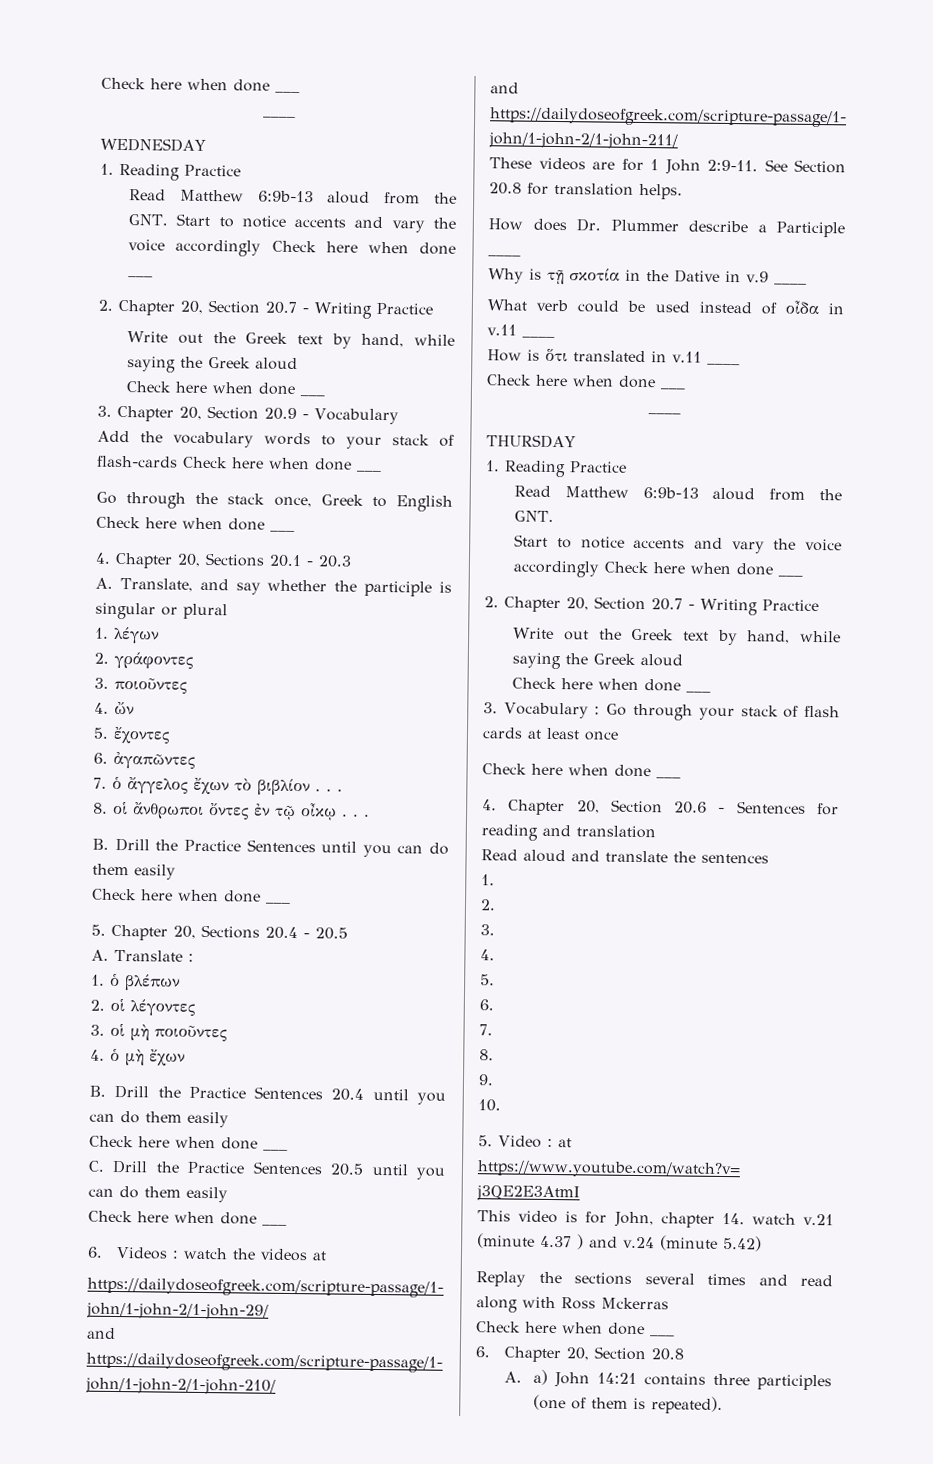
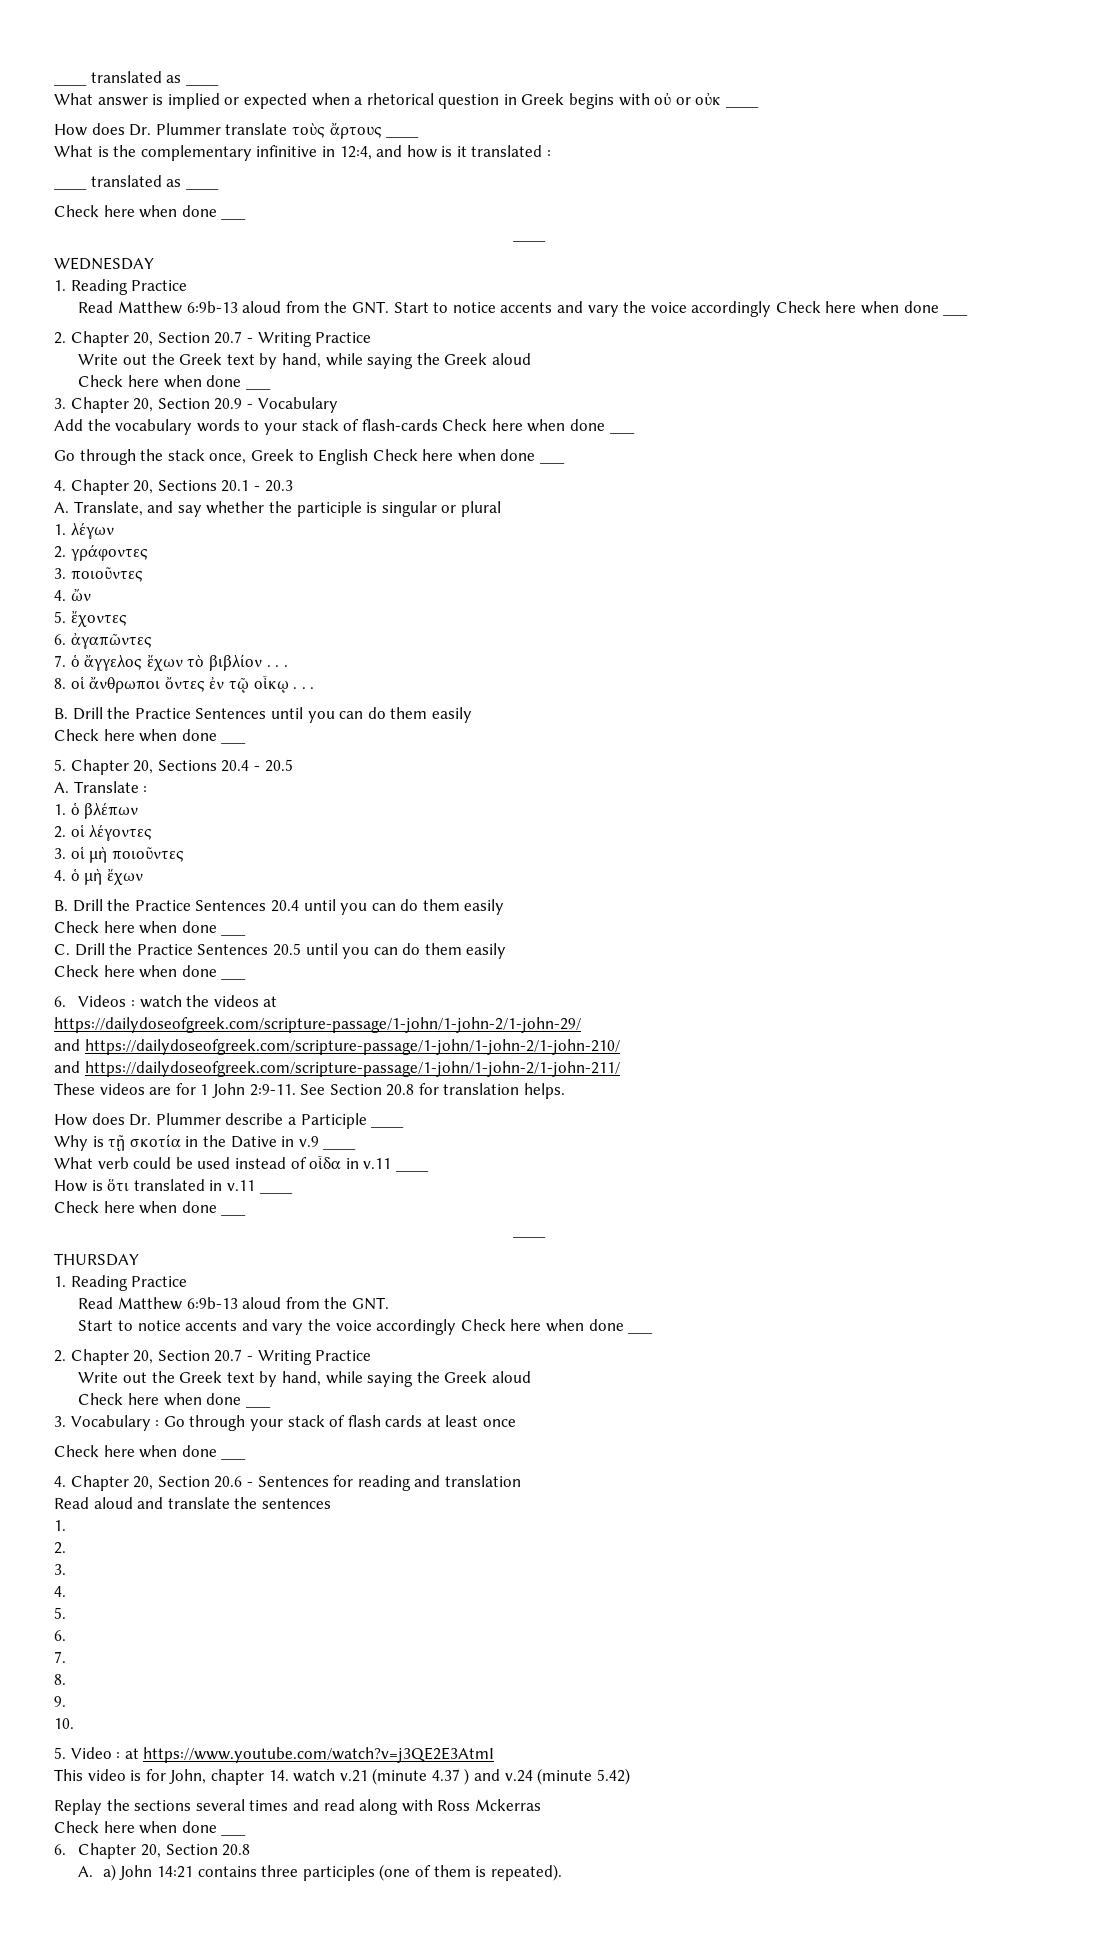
(101, 83) none -> [54,83,87,86] [90,71,182,83] [185,83,219,86] [54,93,722,109] [726,105,760,108] [54,122,420,139] [54,145,552,161] [54,187,87,190] [90,175,182,187] [185,187,219,190] ____ translated as ____ // What answer is implied or expected when a rhetorical question in Greek begins with οὐ or οὐκ ____ // How does Dr. Plummer translate τοὺς ἄρτους ____ // What is the complementary infinitive in 12:4, and how is it translated : // ____ translated as ____ //

